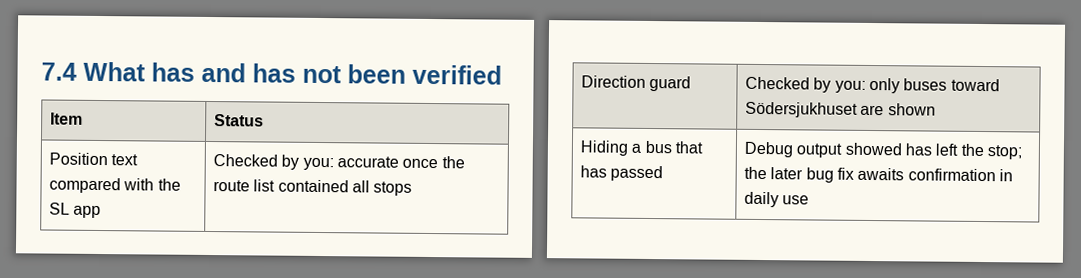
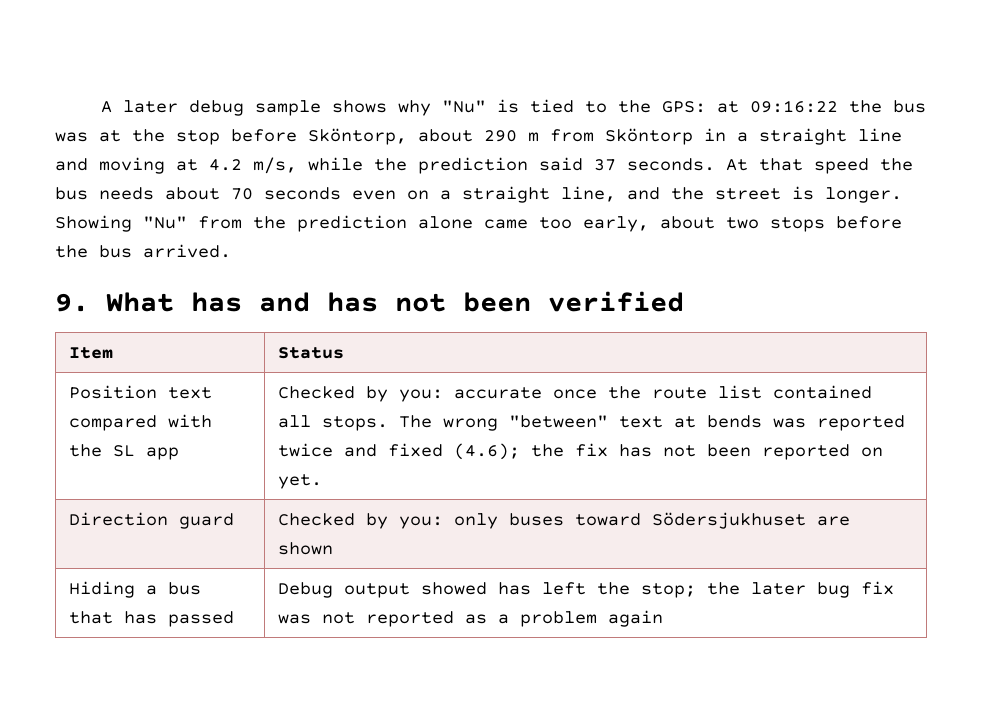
[41,62,77,81] 7.4 -> [101,99,927,116] [55,128,902,145] [55,157,913,174] [55,186,902,203] [55,215,902,232] [55,244,231,258] [55,293,89,312] A later debug sample shows why "Nu" is tied to the GPS: at 09:16:22 the bus was at the stop before Sköntorp, about 290 m from Sköntorp in a straight line and moving at 4.2 m/s, while the prediction said 37 seconds. At that speed the bus needs about 70 seconds even on a straight line, and the street is longer. Showing "Nu" from the prediction alone came too early, about two stops before the bus arrived. // 9.
[373,181,413,196] stops -> [322,415,906,431] [278,443,884,460] [278,474,323,489] stops. The wrong "between" text at bends was reported twice and fixed (4.6); the fix has not been reported on yet.
[857,167,1014,182] [744,191,810,208] awaits confirmation in daily use -> [278,610,664,627] was not reported as a problem again

